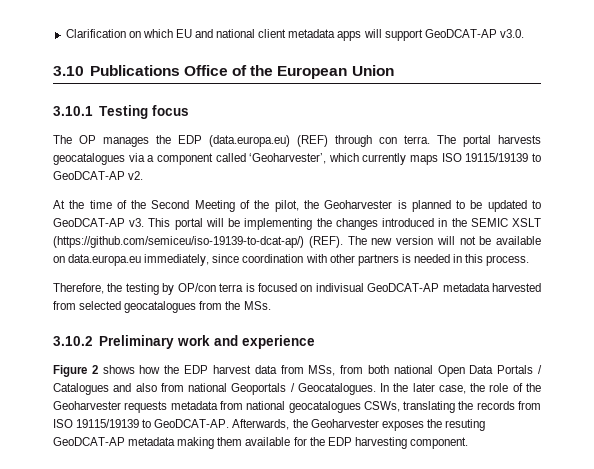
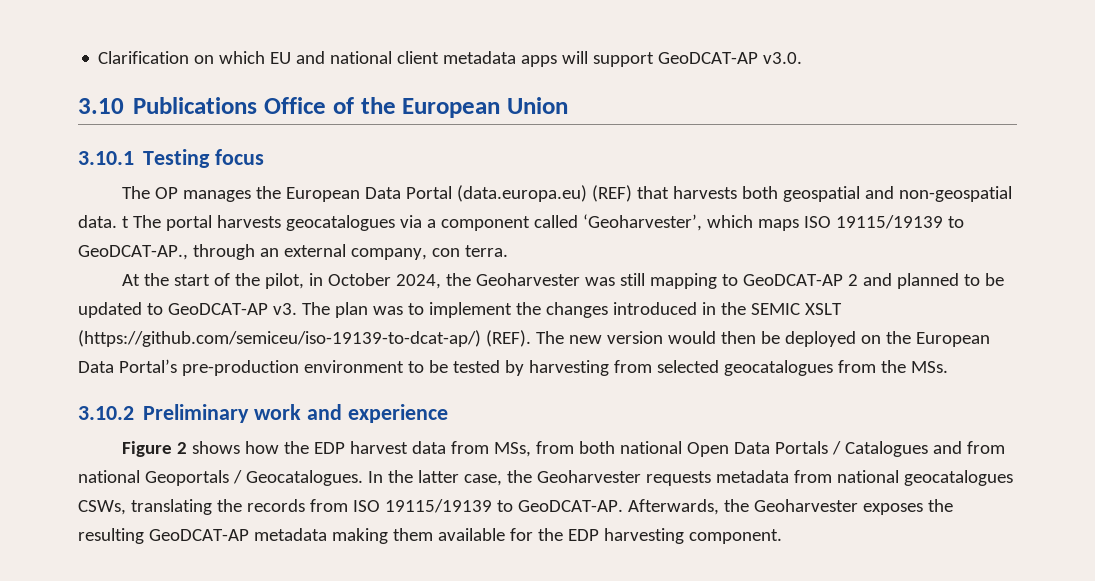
[178,135,430,147] EDP (data.europa.eu) (REF) through con terra. -> [285,185,1012,202] [78,215,129,228] European Data Portal (data.europa.eu) (REF) that harvests both geospatial and non-geospatial data. t
[362,153,407,165] currently -> (753, 221) none
[53,171,144,180] [53,200,407,212] GeoDCAT-AP v2. // At the time of the Second Meeting of the pilot, the Geoharvester is -> [78,244,508,260] [121,273,892,289] GeoDCAT-AP., through an external company, con terra. // At the start of the pilot, in October 2024, the Geoharvester was still mapping to GeoDCAT-AP 2 and
[148,218,313,230] This portal will be implementing -> [301,302,512,318] The plan was to implement
[436,236,541,245] [53,254,530,266] [53,283,541,295] will not be available on data.europa.eu immediately, since coordination with other partners is needed in this process. // Therefore, the testing by OP/con terra is focused on indivisual GeoDCAT-AP metadata harvested -> [667,331,990,347] [78,359,609,376] would then be deployed on the European Data Portal’s pre-production environment to be tested by harvesting
[135,383,157,392] also -> (962, 447) none
[412,383,435,392] later -> [417,470,459,483] latter
[489,383,541,392] role of the -> (532, 476) none
[444,419,485,431] resuting -> [78,528,144,544] resulting

